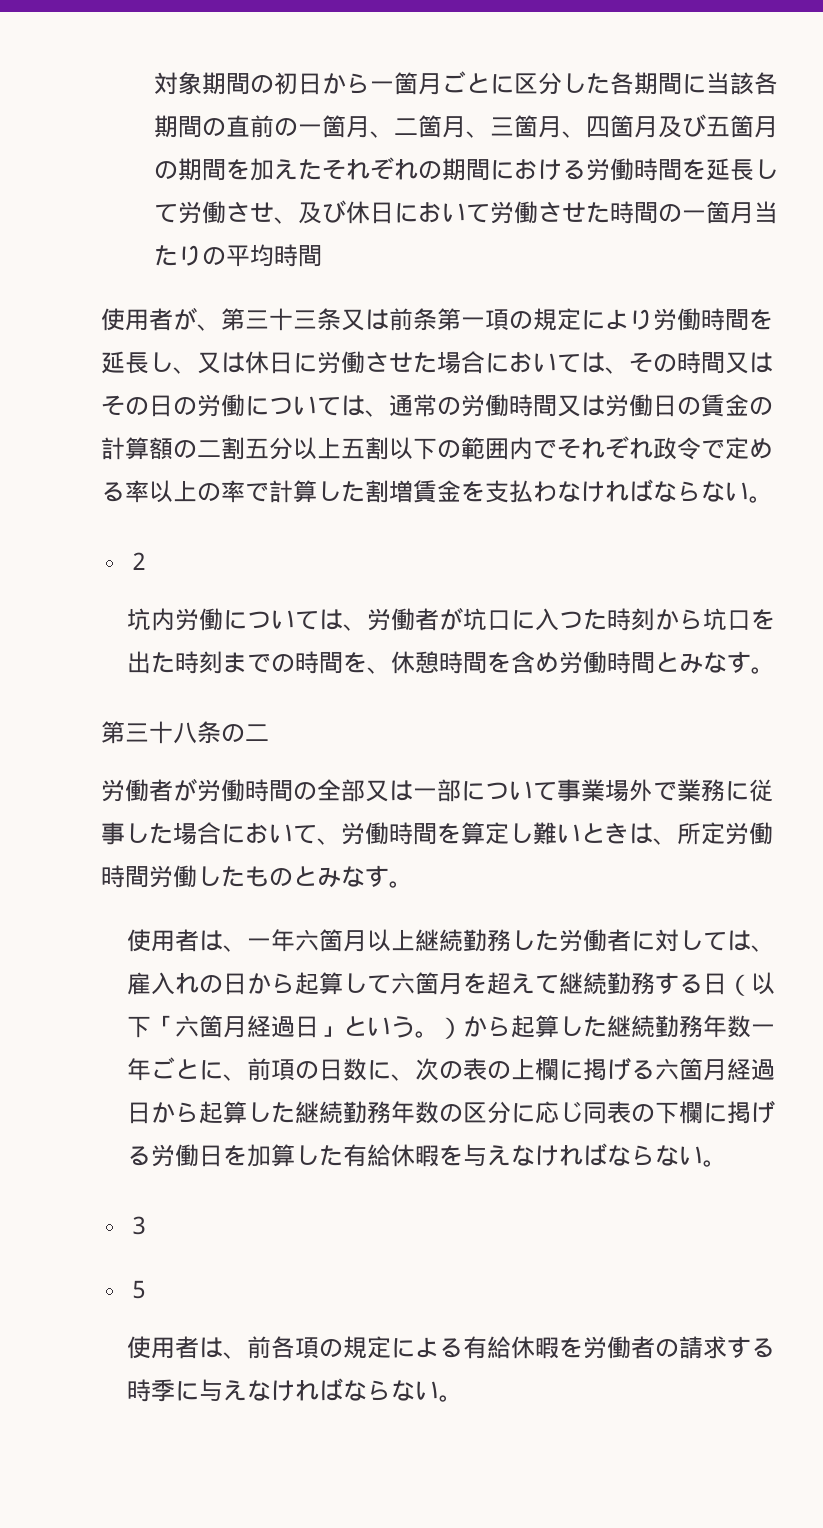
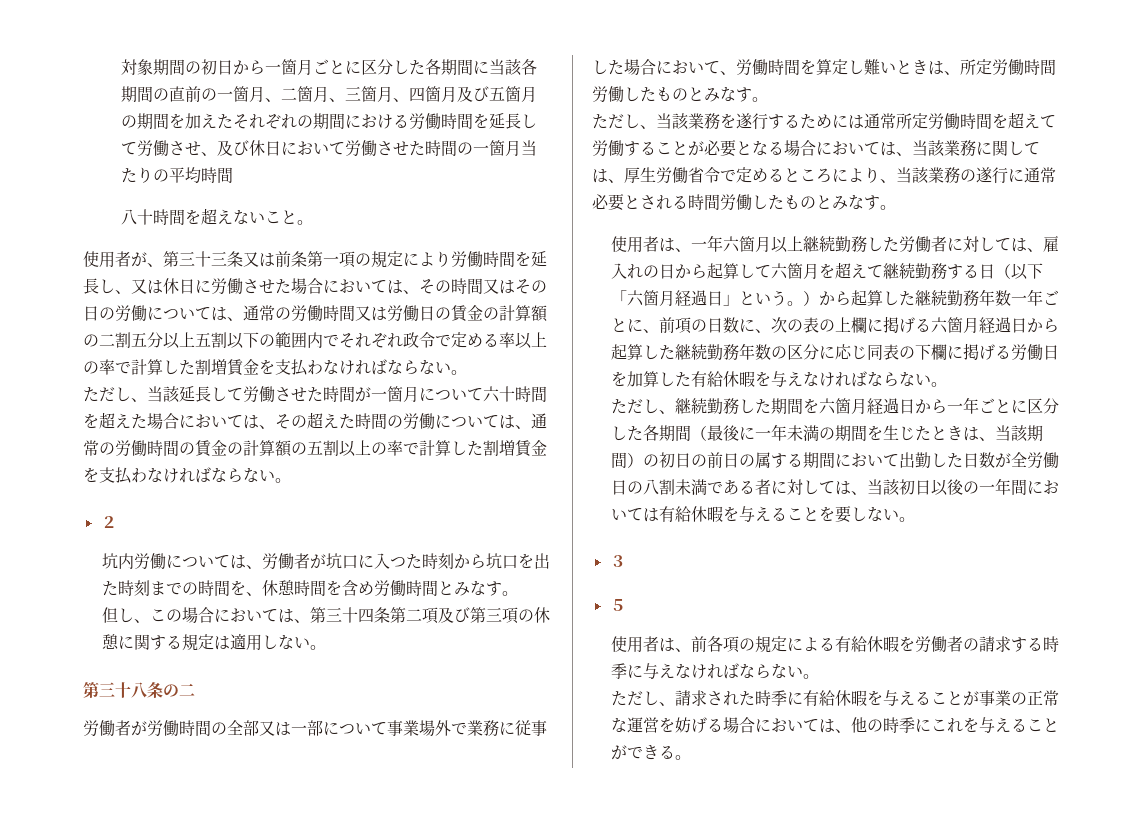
(322, 256) none -> [121,208,314,225] // 八十時間を超えないこと。
(773, 499) none -> [83,386,547,403] [83,412,547,430] [83,440,547,457] [83,467,291,484] // ただし、当該延長して労働させた時間が一箇月について六十時間を超えた場合においては、その超えた時間の労働については、通常の労働時間の賃金の計算額の五割以上の率で計算した割増賃金を支払わなければならない。
(776, 670) none -> [102,607,551,624] [102,633,327,651] // 但し、この場合においては、第三十四条第二項及び第三項の休憩に関する規定は適用しない。
(413, 884) none -> [592,112,1056,130] [592,140,1040,157] [592,167,1056,184] [592,194,896,211] // ただし、当該業務を遂行するためには通常所定労働時間を超えて労働することが必要となる場合においては、当該業務に関しては、厚生労働省令で定めるところにより、当該業務の遂行に通常必要とされる時間労働したものとみなす。
(728, 1163) none -> [611,397,1060,414] [611,424,1044,442] [611,452,1060,469] [611,478,1060,496] [611,506,916,523] // ただし、継続勤務した期間を六箇月経過日から一年ごとに区分した各期間（最後に一年未満の期間を生じたときは、当該期間）の初日の前日の属する期間において出勤した日数が全労働日の八割未満である者に対しては、当該初日以後の一年間においては有給休暇を与えることを要しない。
(464, 1398) none -> [611,690,1060,706] [611,717,1060,733] [611,745,692,760] // ただし、請求された時季に有給休暇を与えることが事業の正常な運営を妨げる場合においては、他の時季にこれを与えることができる。

